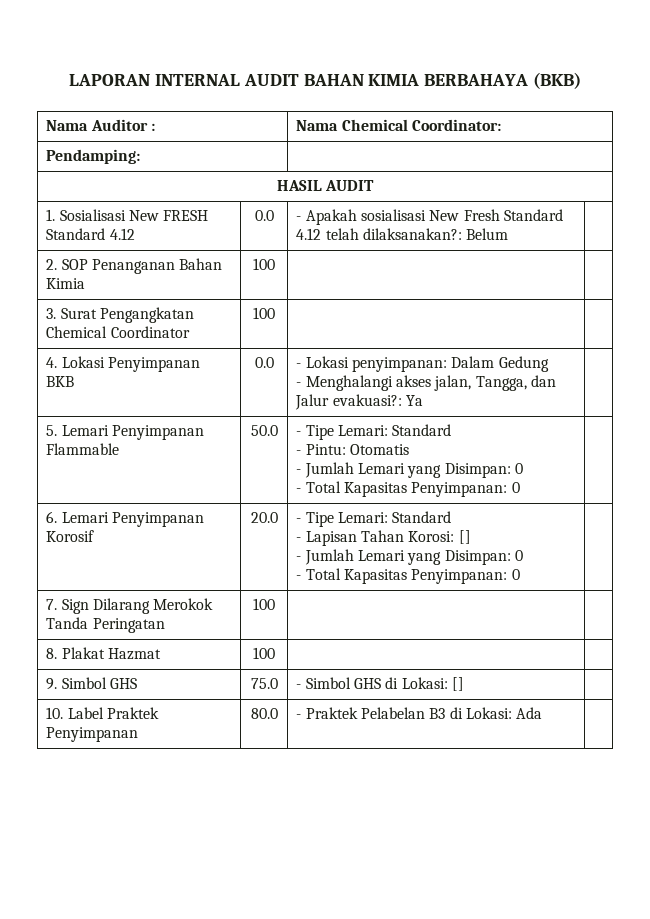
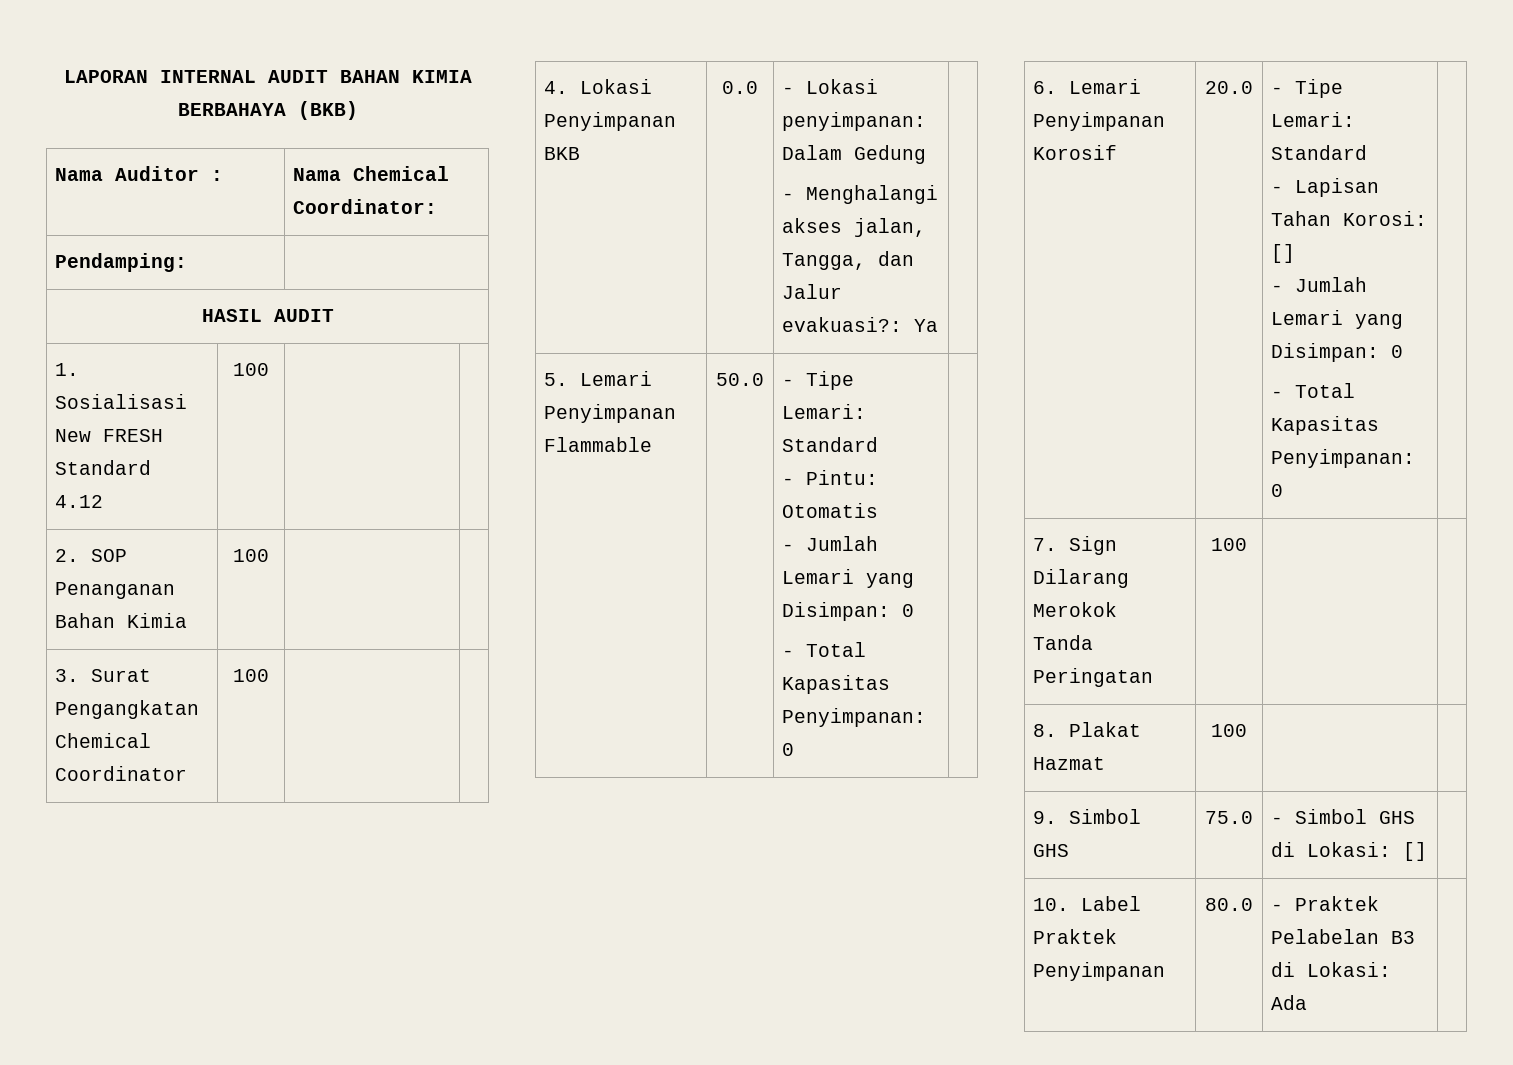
[254,210,274,221] [296,209,563,225] [296,228,509,240] 0.0 | - Apakah sosialisasi New Fresh Standard 4.12 telah dilaksanakan?: Belum -> [233,363,269,376] 100 |

